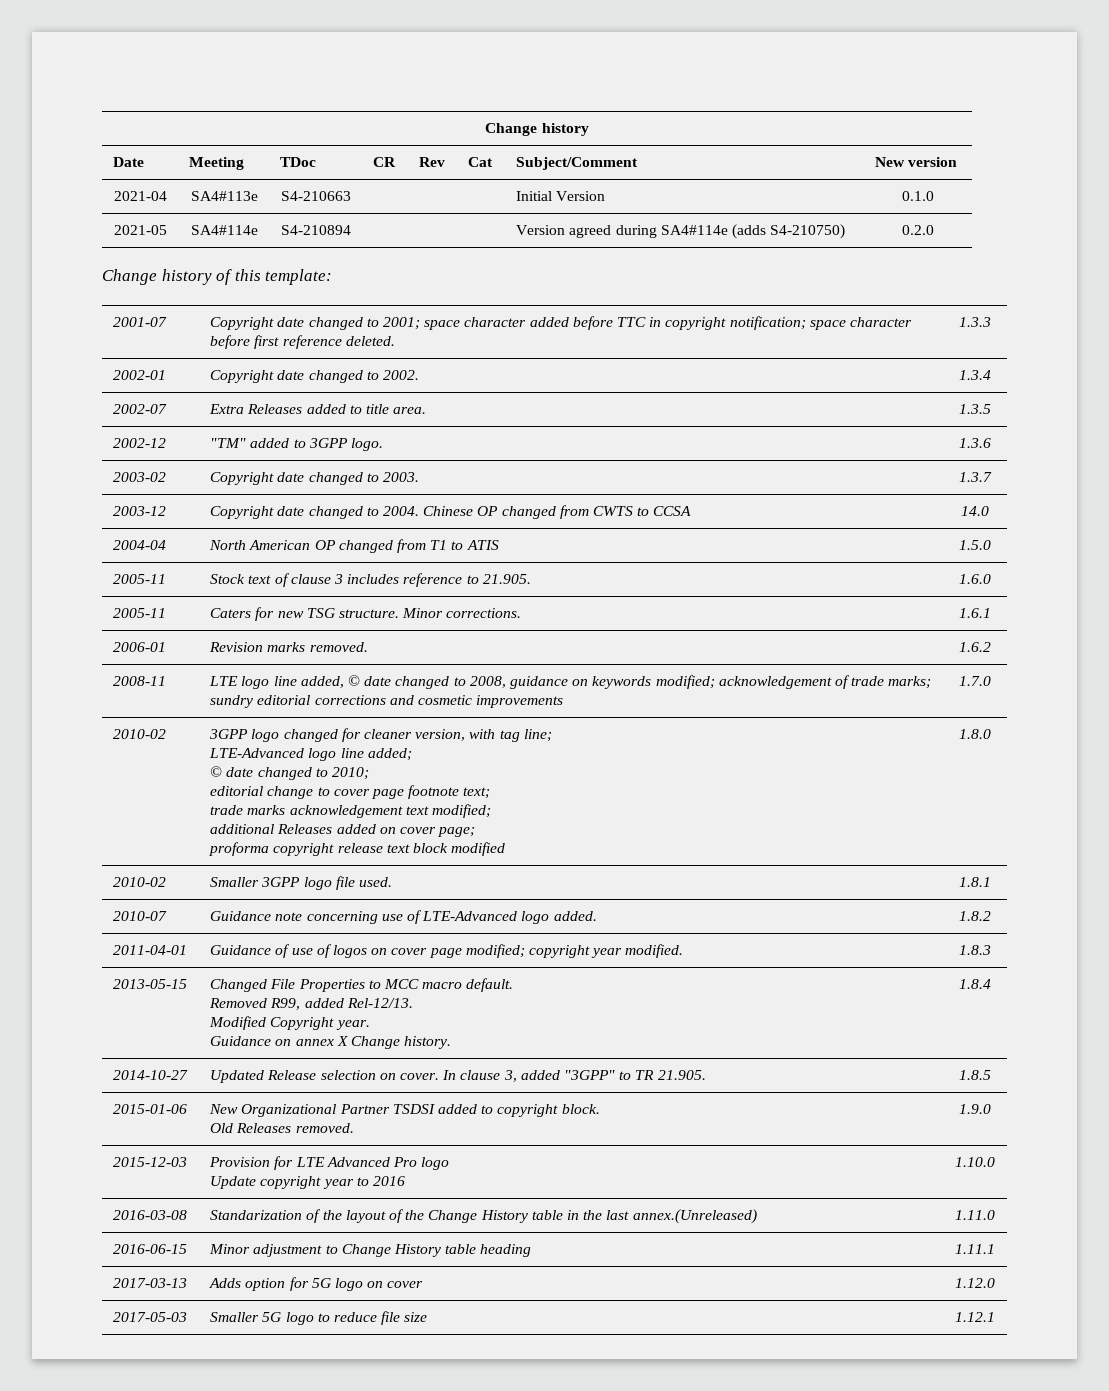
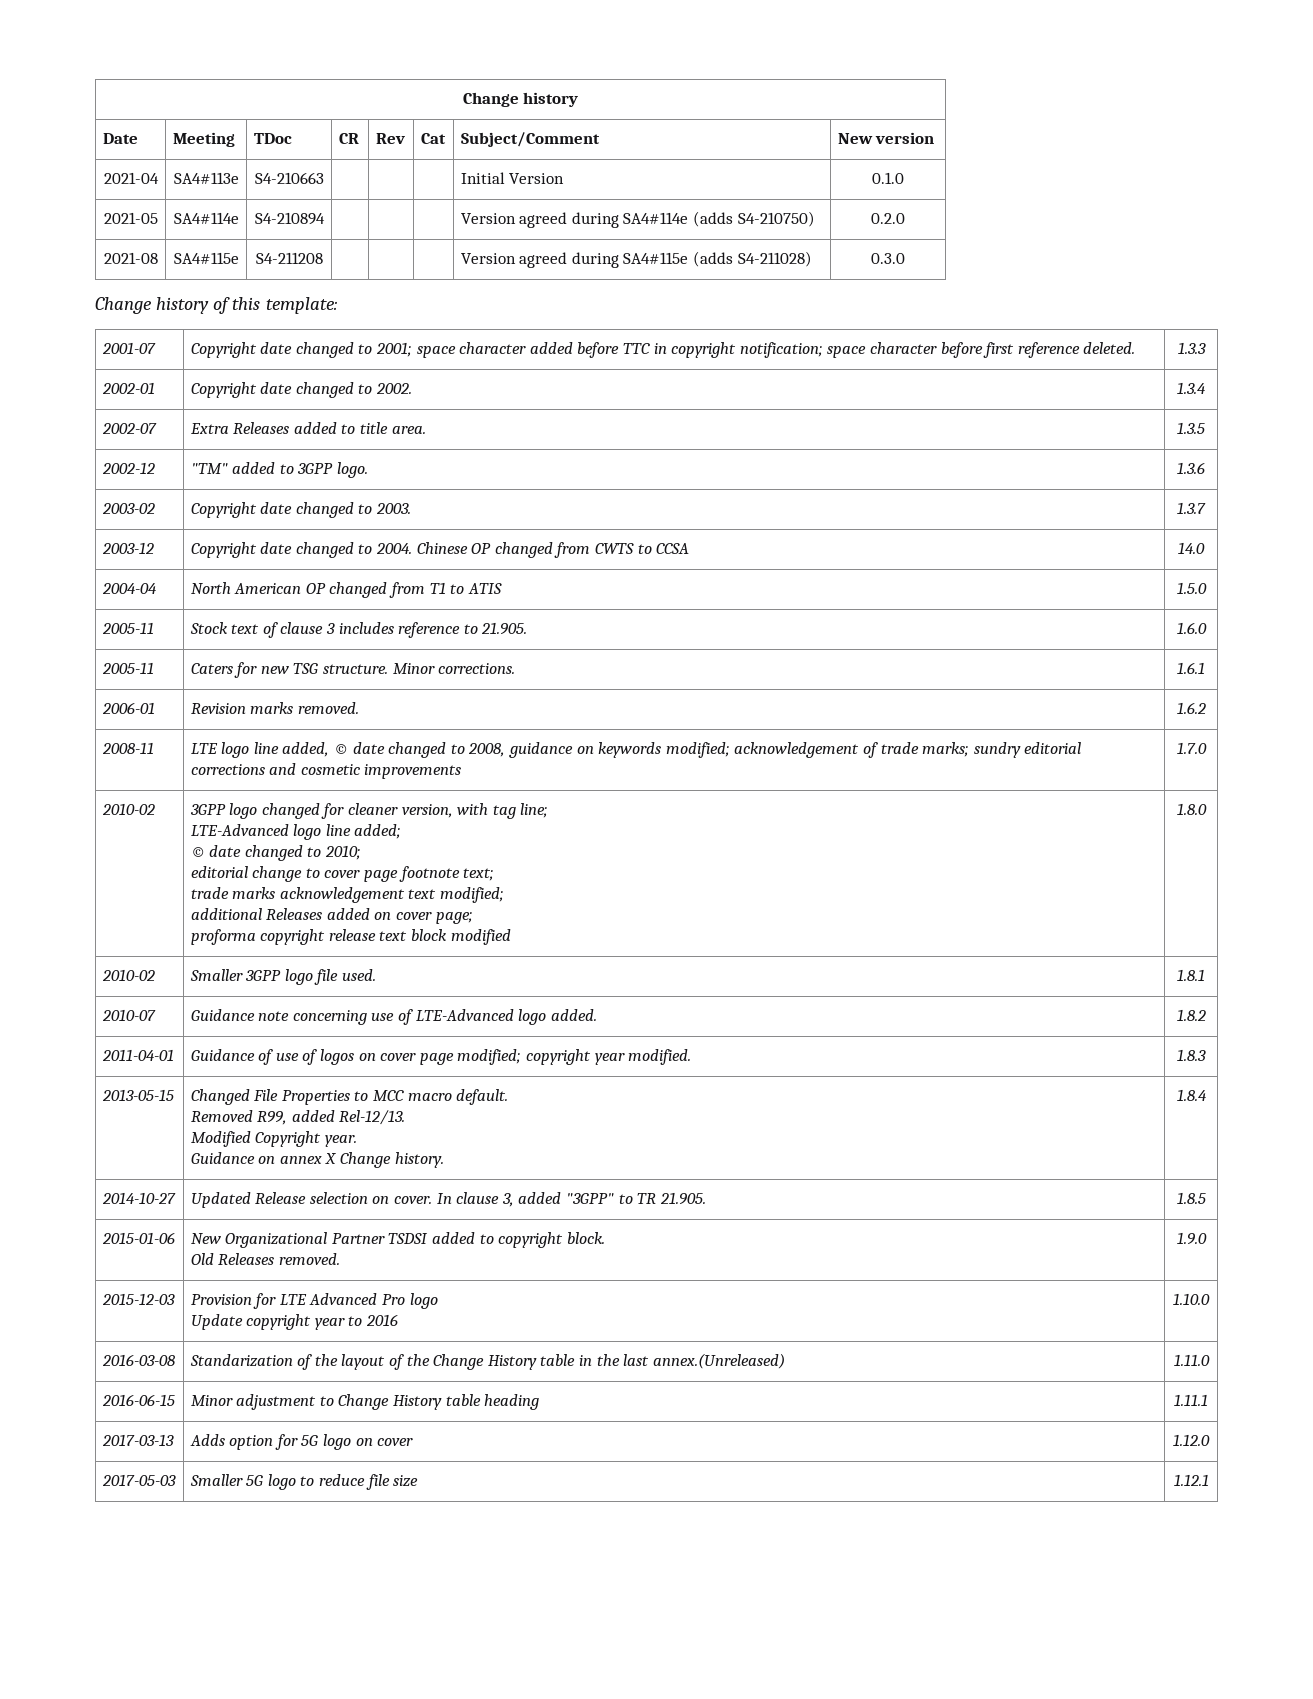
(934, 230) none -> [103,252,158,264] [173,252,239,264] [255,252,323,264] [460,251,812,268] [871,253,905,264] // 2021-08 | SA4#115e | S4-211208 | | | | Version agreed during SA4#115e (adds S4-211028) | 0.3.0

